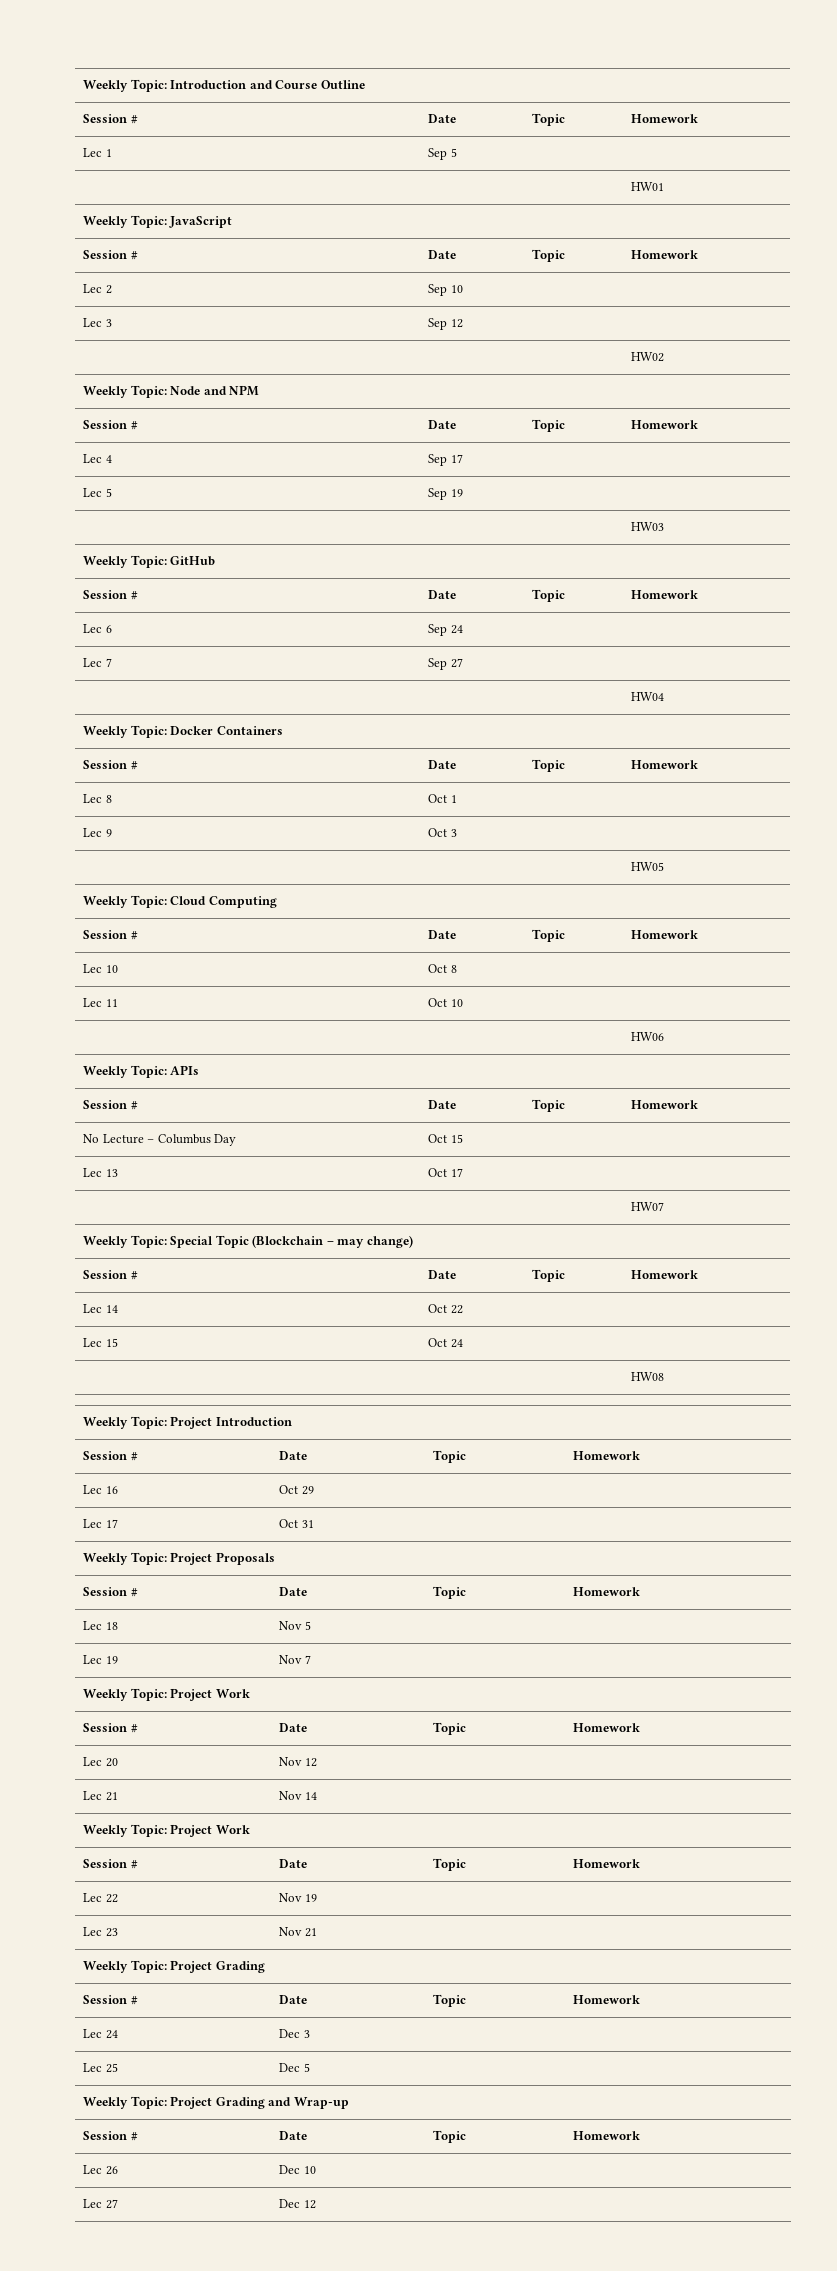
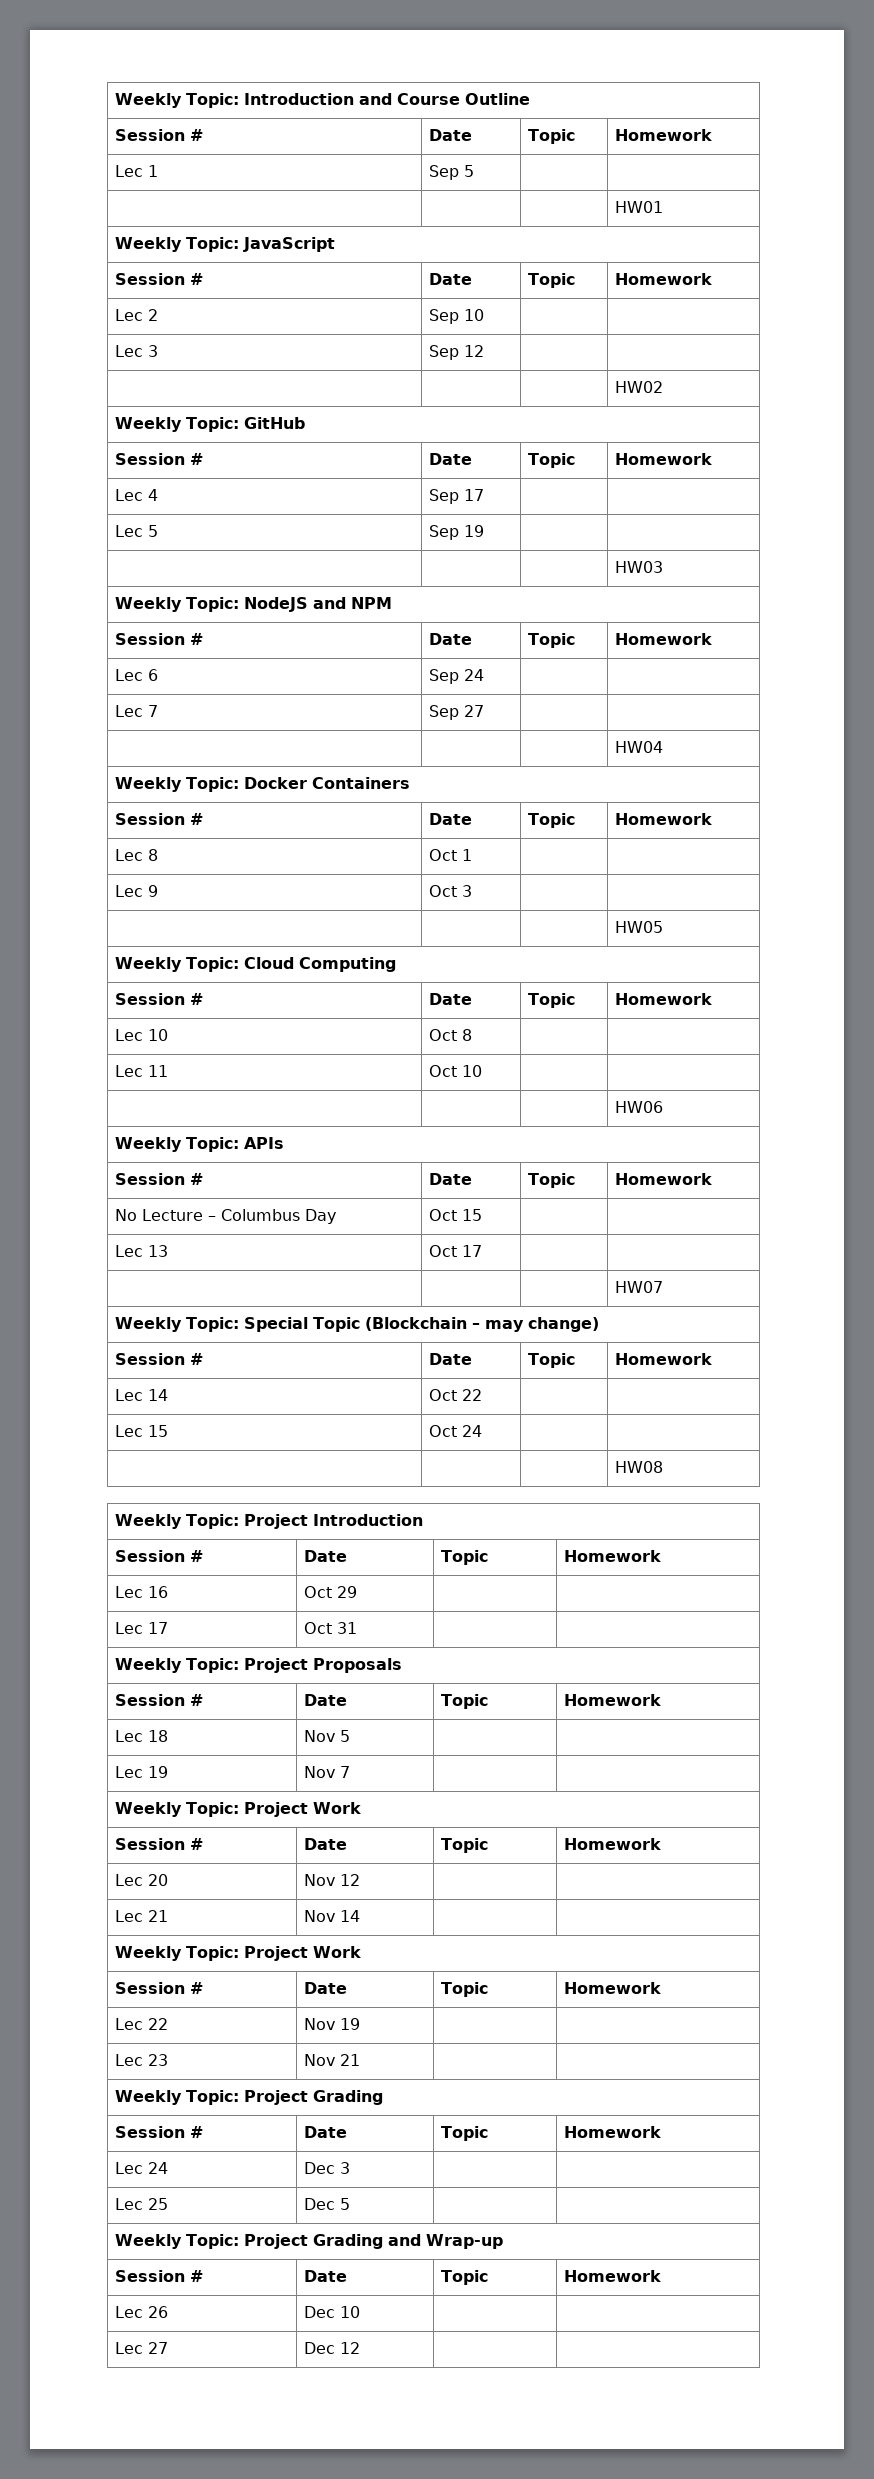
[170,385,260,396] Node and NPM -> [244,417,306,429] GitHub
[170,556,216,566] GitHub -> [244,597,393,612] NodeJS and NPM

